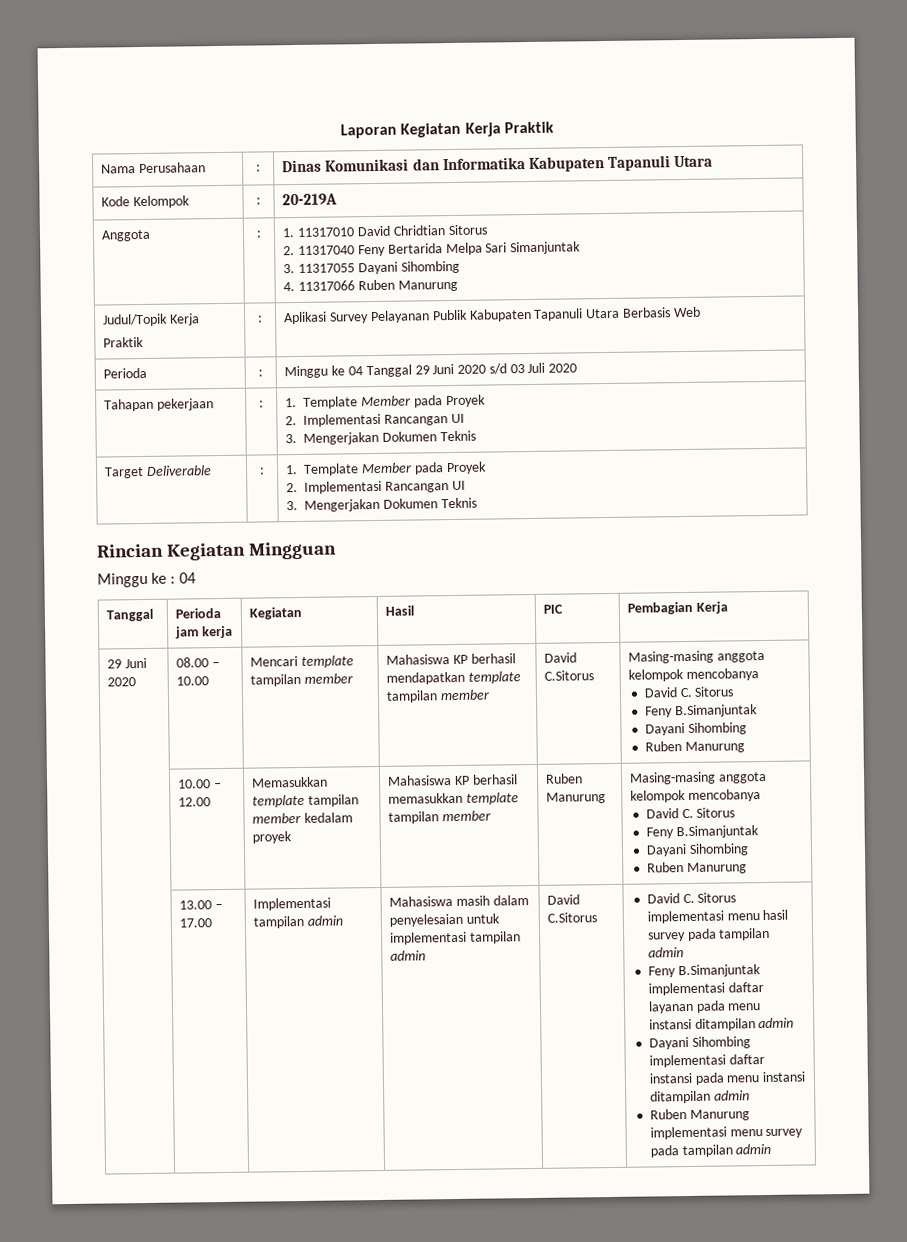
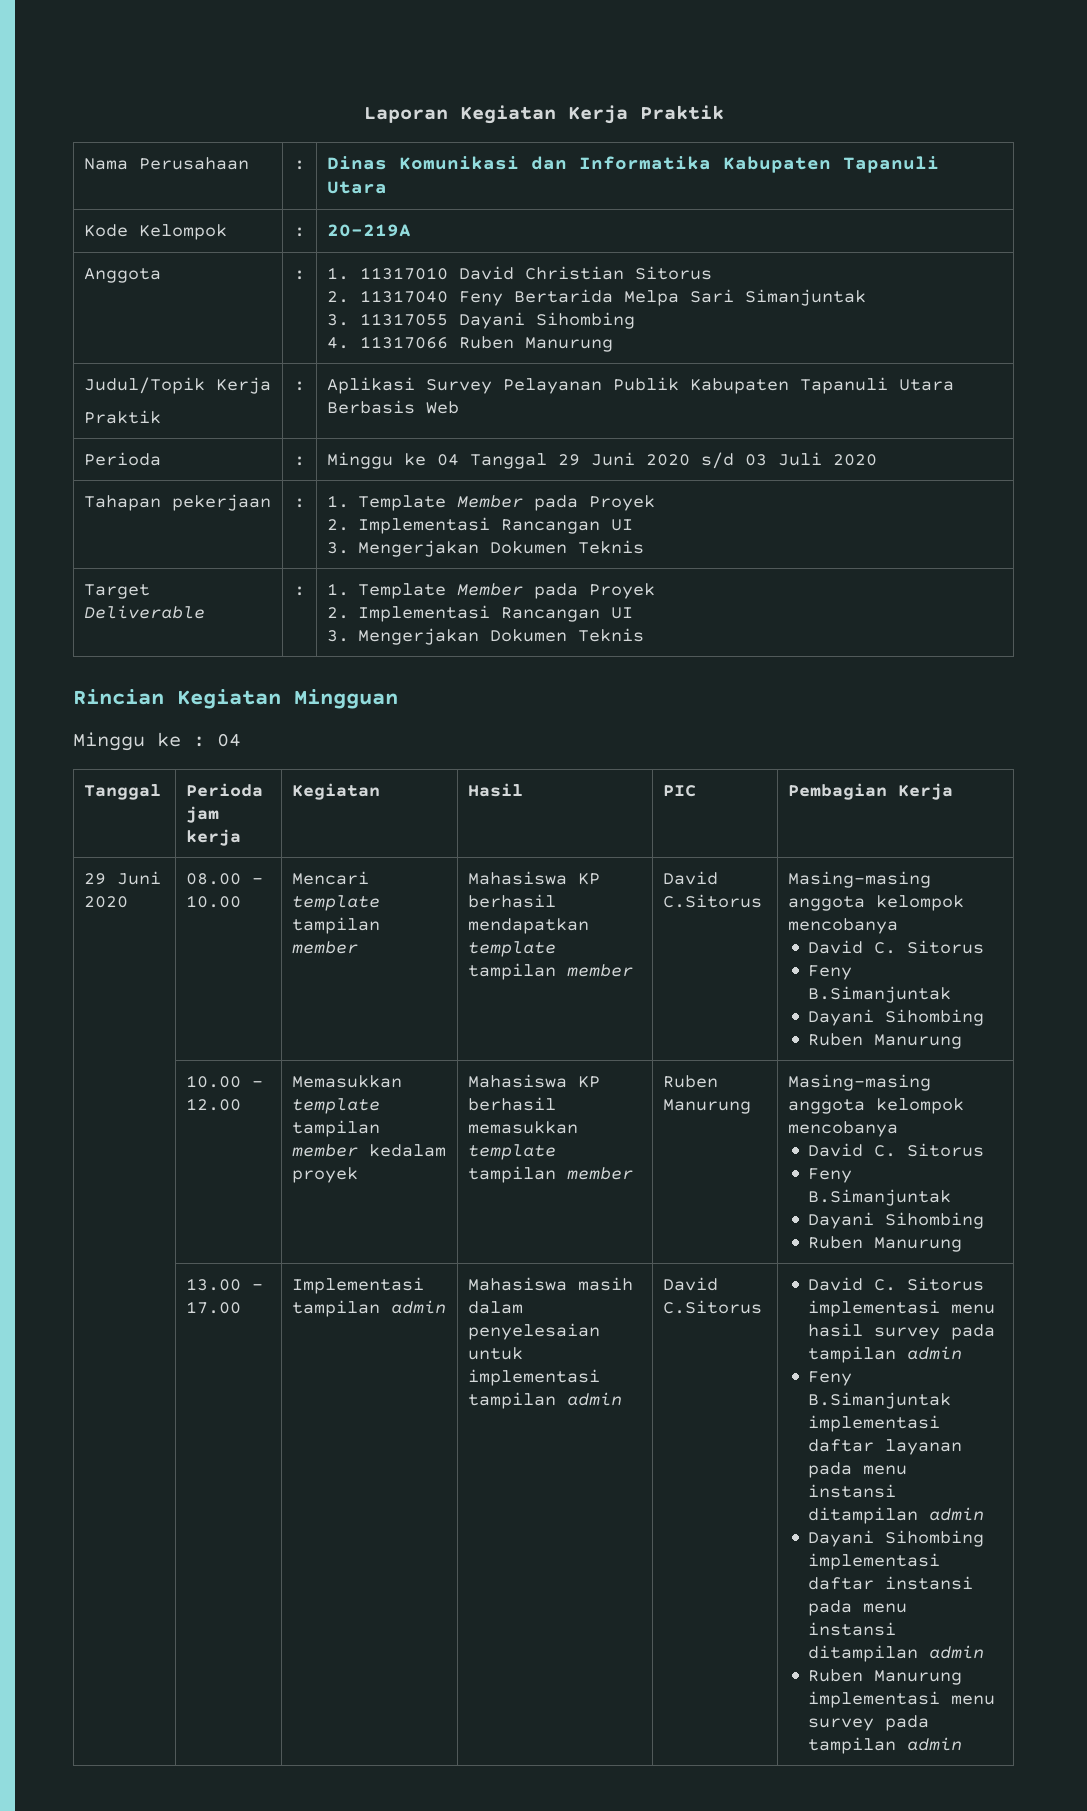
[392,225,446,236] Chridtian -> [525,266,625,280] Christian

